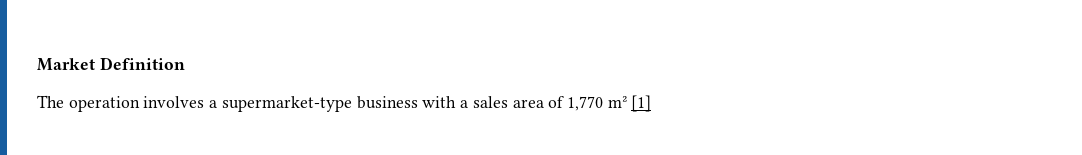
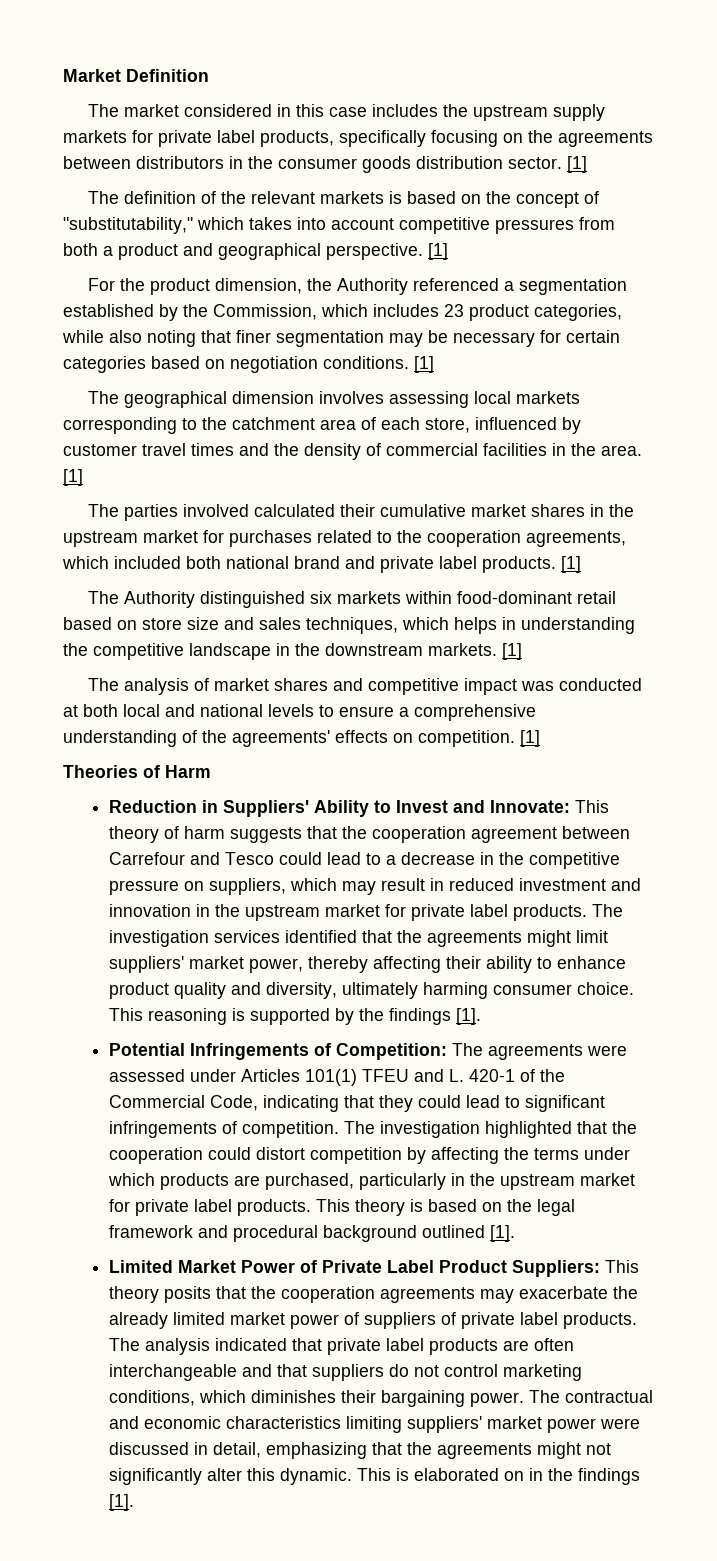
[68,95,652,112] operation involves a supermarket-type business with a sales area of 1,770 m² [1] -> [123,104,605,121] [63,130,653,147] [63,156,587,173] [87,191,599,208] [63,217,615,234] [63,243,448,260] [87,278,627,295] [63,304,622,321] [62,330,620,347] [63,356,434,373] [87,391,580,408] [63,417,581,434] [63,443,642,460] [63,469,83,486] [87,504,634,521] [63,530,626,547] [62,556,581,573] [87,591,616,608] [63,617,635,634] [63,643,522,660] [87,678,642,695] [63,704,536,721] [63,730,540,747] [63,765,211,778] [108,800,609,817] [108,826,630,843] [108,852,620,869] [108,878,641,895] [108,904,623,921] [108,930,608,947] [108,956,626,973] [108,982,634,999] [108,1008,481,1025] [108,1043,627,1060] [108,1069,565,1086] [108,1095,605,1112] [108,1121,637,1138] [108,1147,630,1164] [107,1173,635,1190] [108,1199,575,1216] [108,1225,515,1242] [108,1260,639,1277] [108,1286,638,1303] [108,1312,637,1329] [108,1338,574,1355] [108,1364,582,1381] [108,1390,653,1407] [108,1416,640,1433] [108,1442,611,1459] [108,1468,640,1485] [108,1494,134,1511] market considered in this case includes the upstream supply markets for private label products, specifically focusing on the agreements between distributors in the consumer goods distribution sector. [1] // The definition of the relevant markets is based on the concept of "substitutability," which takes into account competitive pressures from both a product and geographical perspective. [1] // For the product dimension, the Authority referenced a segmentation established by the Commission, which includes 23 product categories, while also noting that finer segmentation may be necessary for certain categories based on negotiation conditions. [1] // The geographical dimension involves assessing local markets corresponding to the catchment area of each store, influenced by customer travel times and the density of commercial facilities in the area. [1] // The parties involved calculated their cumulative market shares in the upstream market for purchases related to the cooperation agreements, which included both national brand and private label products. [1] // The Authority distinguished six markets within food-dominant retail based on store size and sales techniques, which helps in understanding the competitive landscape in the downstream markets. [1] // The analysis of market shares and competitive impact was conducted at both local and national levels to ensure a comprehensive understanding of the agreements' effects on competition. [1] // Theories of Harm // Reduction in Suppliers' Ability to Invest and Innovate: This theory of harm suggests that the cooperation agreement between Carrefour and Tesco could lead to a decrease in the competitive pressure on suppliers, which may result in reduced investment and innovation in the upstream market for private label products. The investigation services identified that the agreements might limit suppliers' market power, thereby affecting their ability to enhance product quality and diversity, ultimately harming consumer choice. This reasoning is supported by the findings [1]. // Potential Infringements of Competition: The agreements were assessed under Articles 101(1) TFEU and L. 420-1 of the Commercial Code, indicating that they could lead to significant infringements of competition. The investigation highlighted that the cooperation could distort competition by affecting the terms under which products are purchased, particularly in the upstream market for private label products. This theory is based on the legal framework and procedural background outlined [1]. // Limited Market Power of Private Label Product Suppliers: This theory posits that the cooperation agreements may exacerbate the already limited market power of suppliers of private label products. The analysis indicated that private label products are often interchangeable and that suppliers do not control marketing conditions, which diminishes their bargaining power. The contractual and economic characteristics limiting suppliers' market power were discussed in detail, emphasizing that the agreements might not significantly alter this dynamic. This is elaborated on in the findings [1].

